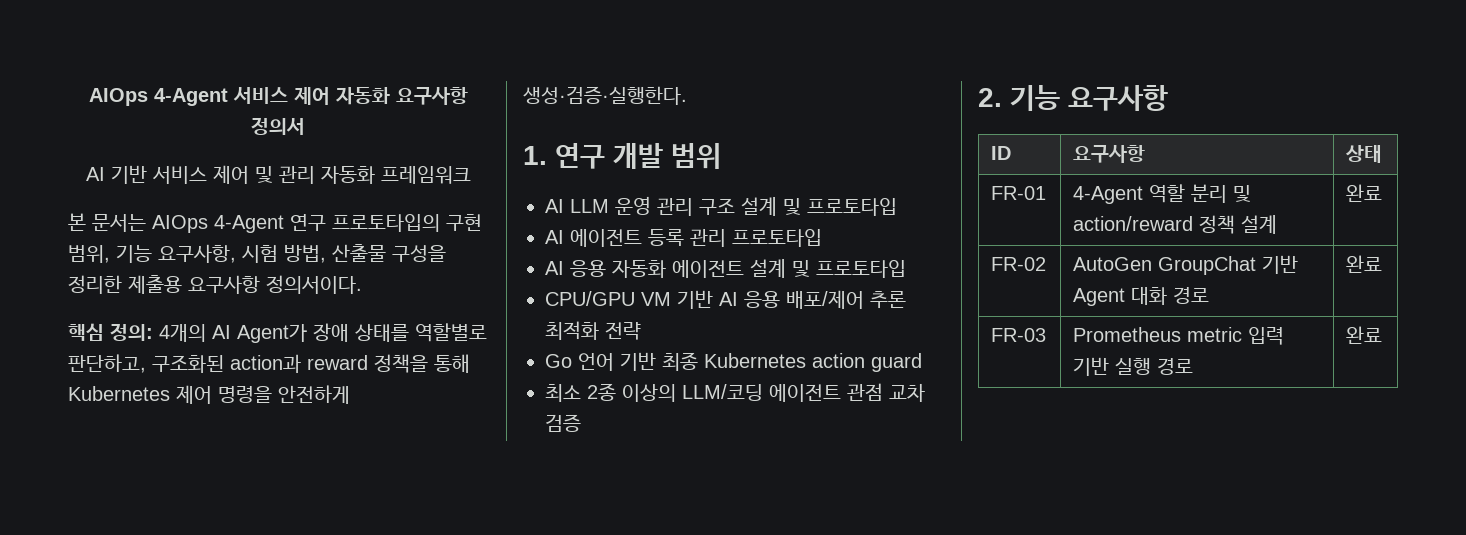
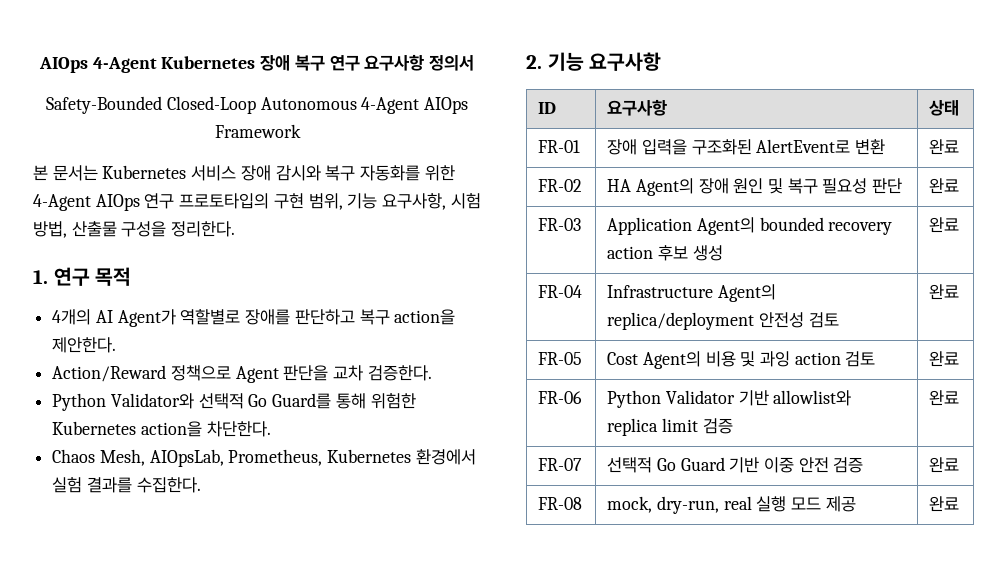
[88,87,468,106] [251,117,305,135] [85,165,471,184] [68,213,284,233] AIOps 4-Agent 서비스 제어 자동화 요구사항 정의서 // AI 기반 서비스 제어 및 관리 자동화 프레임워크 // 본 문서는 AIOps 4-Agent -> [38,54,475,73] [46,96,468,114] [214,124,301,138] [33,165,455,181] [33,194,140,211] AIOps 4-Agent Kubernetes 장애 복구 연구 요구사항 정의서 // Safety-Bounded Closed-Loop Autonomous 4-Agent AIOps Framework // 본 문서는 Kubernetes 서비스 장애 감시와 복구 자동화를 위한 4-Agent AIOps
[68,275,362,294] [68,323,487,343] [68,354,470,373] [68,385,350,404] [523,86,687,105] [523,143,721,169] [545,196,897,216] [545,229,822,247] [545,259,906,278] [545,290,906,309] [545,321,641,340] [545,352,922,372] [545,383,925,402] [545,414,581,432] 정리한 제출용 요구사항 정의서이다. // 핵심 정의: 4개의 AI Agent가 장애 상태를 역할별로 판단하고, 구조화된 action과 reward 정책을 통해 Kubernetes 제어 명령을 안전하게 생성·검증·실행한다. // 1. 연구 개발 범위 // AI LLM 운영 관리 구조 설계 및 프로토타입 // AI 에이전트 등록 관리 프로토타입 // AI 응용 자동화 에이전트 설계 및 프로토타입 // CPU/GPU VM 기반 AI 응용 배포/제어 추론 최적화 전략 // Go 언어 기반 최종 Kubernetes action guard // 최소 2종 이상의 LLM/코딩 에이전트 관점 교차 검증 -> [171,221,236,237] [33,267,132,286] [52,309,456,327] [52,337,117,353] [52,365,432,383] [52,393,416,411] [52,421,271,437] [52,449,476,467] [52,477,201,493] 정리한다. // 1. 연구 목적 // 4개의 AI Agent가 역할별로 장애를 판단하고 복구 action을 제안한다. // Action/Reward 정책으로 Agent 판단을 교차 검증한다. // Python Validator와 선택적 Go Guard를 통해 위험한 Kubernetes action을 차단한다. // Chaos Mesh, AIOpsLab, Prometheus, Kubernetes 환경에서 실험 결과를 수집한다.
[1073,184,1252,204] [1073,215,1278,234] [1346,184,1383,202] [991,257,1047,271] [1073,255,1299,275] [1073,287,1210,306] [1346,255,1383,273] [991,328,1047,342] [1073,327,1285,345] [1073,357,1194,376] 4-Agent 역할 분리 및 action/reward 정책 설계 | 완료 // FR-02 | AutoGen GroupChat 기반 Agent 대화 경로 | 완료 // FR-03 | Prometheus metric 입력 기반 실행 경로 -> [607,139,886,155] [929,139,960,155] [538,179,583,192] [607,178,903,196] [929,178,960,194] [538,218,582,231] [607,217,893,235] [607,245,723,261] [929,217,960,233] [538,285,583,298] [607,284,776,302] [607,312,839,330] [929,284,960,300] [538,352,583,365] [607,351,876,369] [929,351,960,367] [538,391,583,404] [607,390,852,408] [607,418,733,436] [929,390,960,406] [538,458,583,471] [607,457,864,473] [929,457,960,473] [538,497,583,510] [607,496,856,514] 장애 입력을 구조화된 AlertEvent로 변환 | 완료 // FR-02 | HA Agent의 장애 원인 및 복구 필요성 판단 | 완료 // FR-03 | Application Agent의 bounded recovery action 후보 생성 | 완료 // FR-04 | Infrastructure Agent의 replica/deployment 안전성 검토 | 완료 // FR-05 | Cost Agent의 비용 및 과잉 action 검토 | 완료 // FR-06 | Python Validator 기반 allowlist와 replica limit 검증 | 완료 // FR-07 | 선택적 Go Guard 기반 이중 안전 검증 | 완료 // FR-08 | mock, dry-run, real 실행 모드 제공

